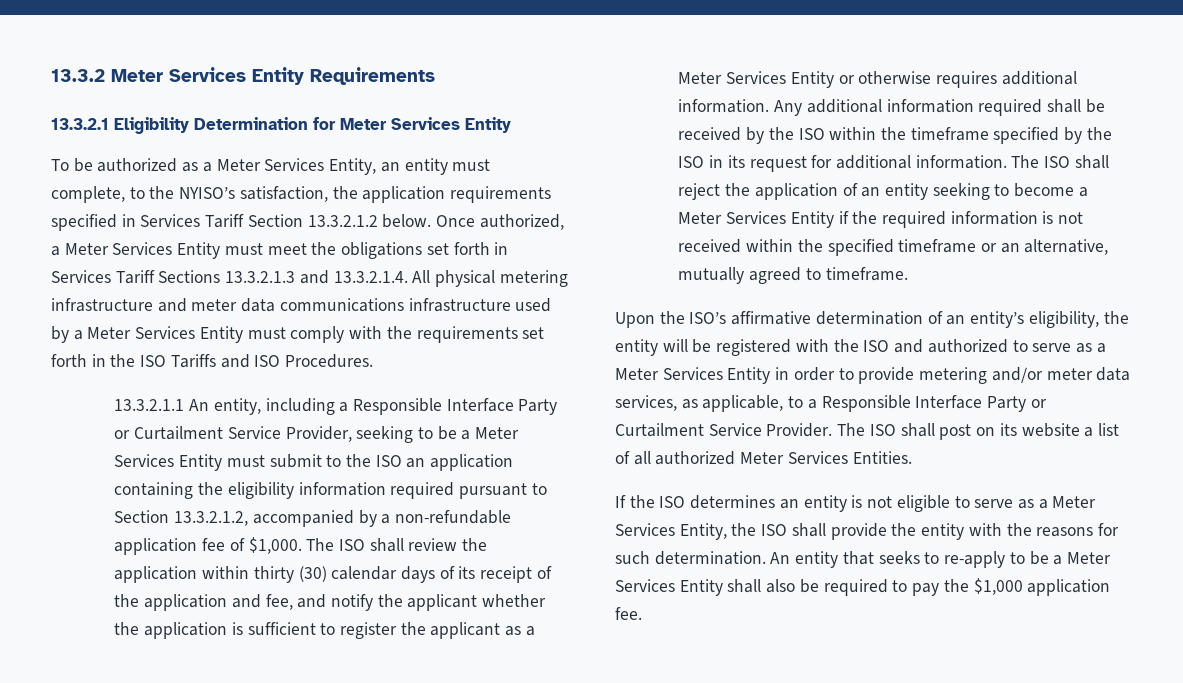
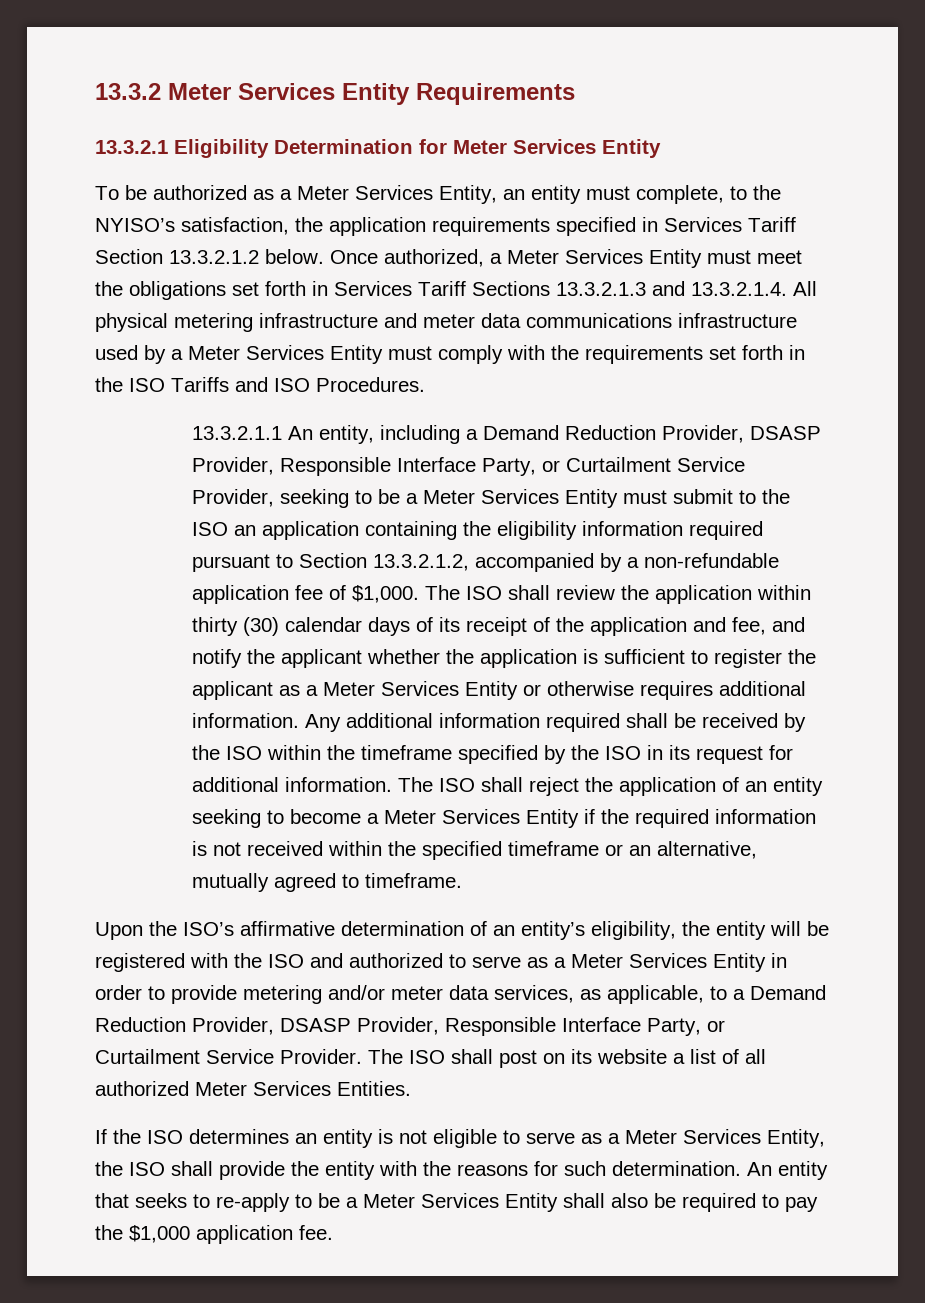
[352,398,558,415] Responsible Interface Party -> [482,425,821,443] [191,457,536,476] Demand Reduction Provider, DSASP Provider, Responsible Interface Party,
[821,395,1027,412] Responsible Interface Party -> [750,985,826,1000] [95,1017,701,1036] Demand Reduction Provider, DSASP Provider, Responsible Interface Party,

